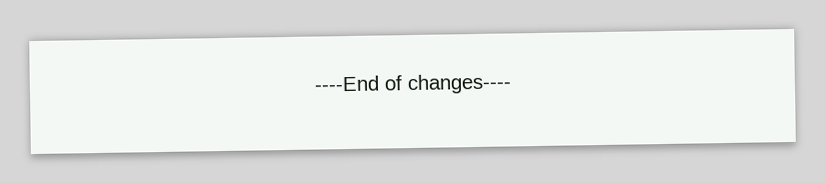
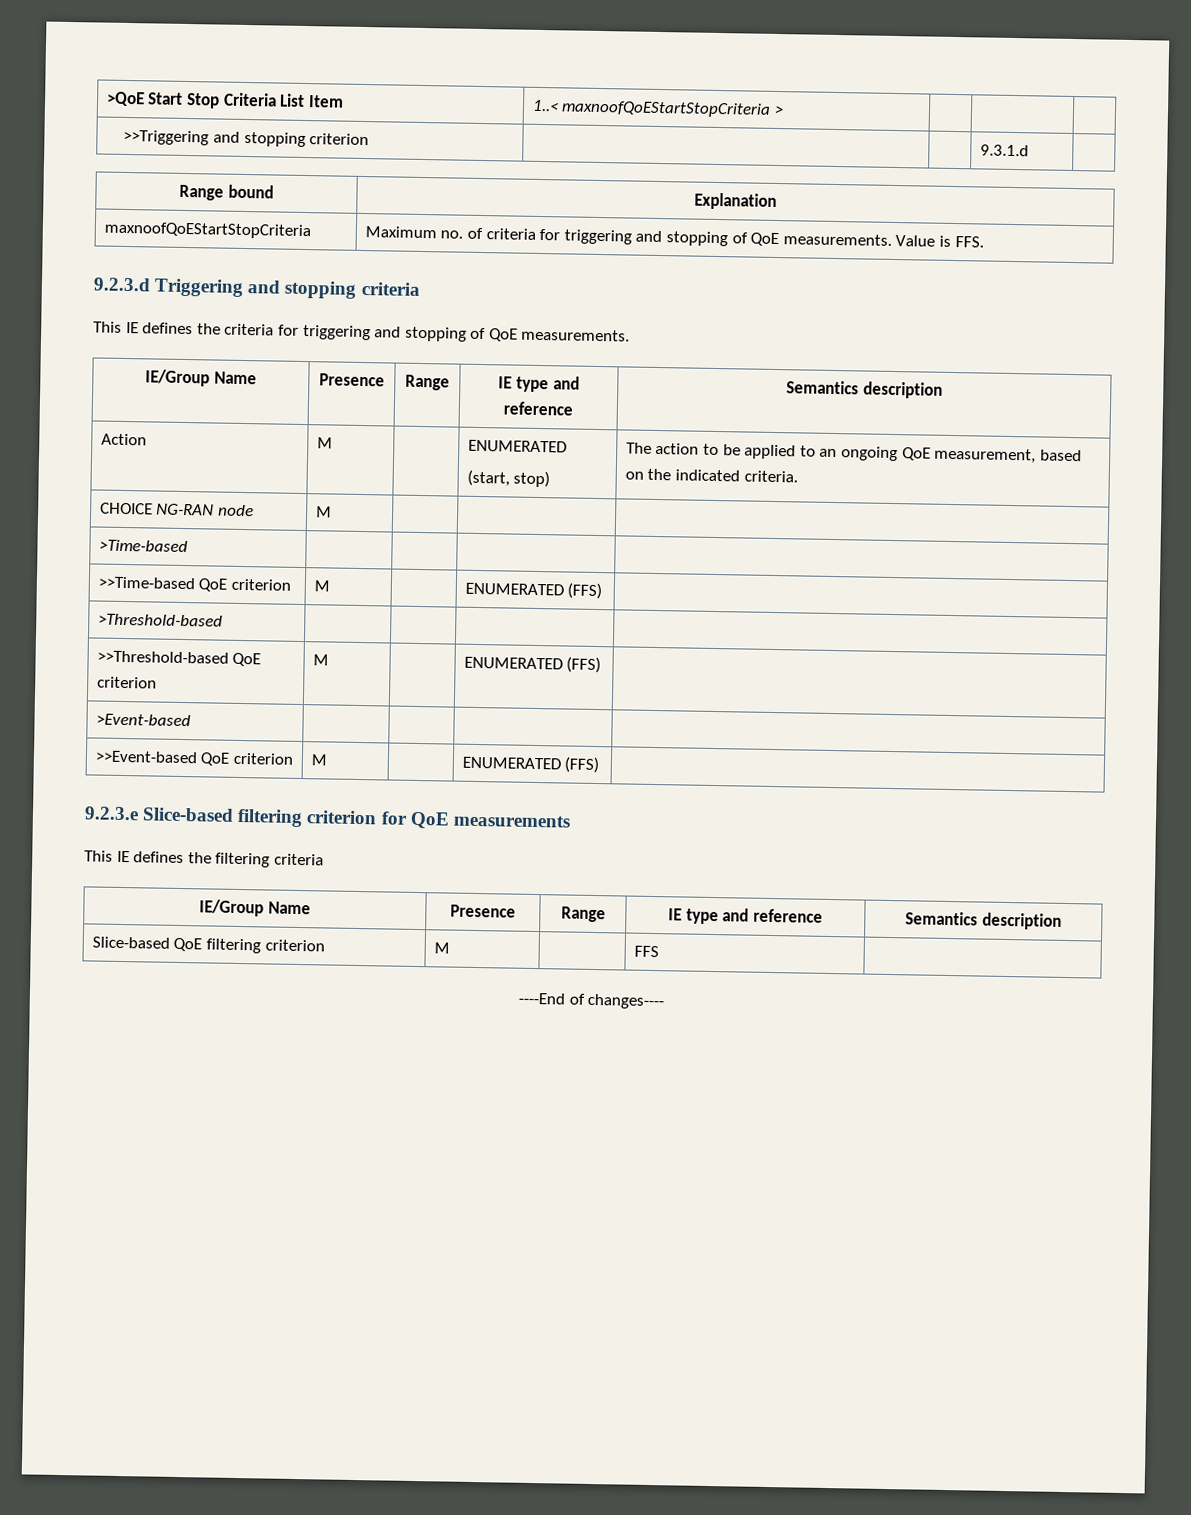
(313, 83) none -> [105,91,344,109] [531,99,785,118] [123,129,370,147] [979,144,1029,157] [179,184,274,201] [694,192,777,210] [103,221,311,240] [364,226,984,248] [93,277,421,299] [93,321,631,342] [145,369,257,387] [319,373,385,387] [405,374,450,391] [498,376,580,393] [503,401,574,416] [786,380,943,399] [100,433,147,446] [316,437,333,449] [467,439,567,453] [466,469,551,488] [625,442,1082,464] [624,468,798,483] [99,502,255,517] [315,506,332,518] [98,539,188,553] [97,576,292,592] [313,580,330,592] [464,582,603,600] [97,613,223,627] [96,650,262,667] [96,676,157,689] [312,654,329,666] [463,656,602,674] [95,713,191,727] [94,750,295,766] [310,754,328,766] [461,756,601,774] [84,806,570,829] [84,850,324,868] [199,899,311,917] [450,904,516,918] [560,906,606,923] [668,908,823,925] [905,911,1062,930] [91,936,325,954] [433,942,450,954] [633,945,659,958] >QoE Start Stop Criteria List Item | 1..< maxnoofQoEStartStopCriteria > | | | // >>Triggering and stopping criterion | | | 9.3.1.d | // Range bound | Explanation // maxnoofQoEStartStopCriteria | Maximum no. of criteria for triggering and stopping of QoE measurements. Value is FFS. // 9.2.3.d Triggering and stopping criteria // This IE defines the criteria for triggering and stopping of QoE measurements. // IE/Group Name | Presence | Range | IE type and reference | Semantics description // Action | M | | ENUMERATED // (start, stop) | The action to be applied to an ongoing QoE measurement, based on the indicated criteria. // CHOICE NG-RAN node | M | | | // >Time-based | | | | // >>Time-based QoE criterion | M | | ENUMERATED (FFS) | // >Threshold-based | | | | // >>Threshold-based QoE criterion | M | | ENUMERATED (FFS) | // >Event-based | | | | // >>Event-based QoE criterion | M | | ENUMERATED (FFS) | // 9.2.3.e Slice-based filtering criterion for QoE measurements // This IE defines the filtering criteria // IE/Group Name | Presence | Range | IE type and reference | Semantics description // Slice-based QoE filtering criterion | M | | FFS | //

